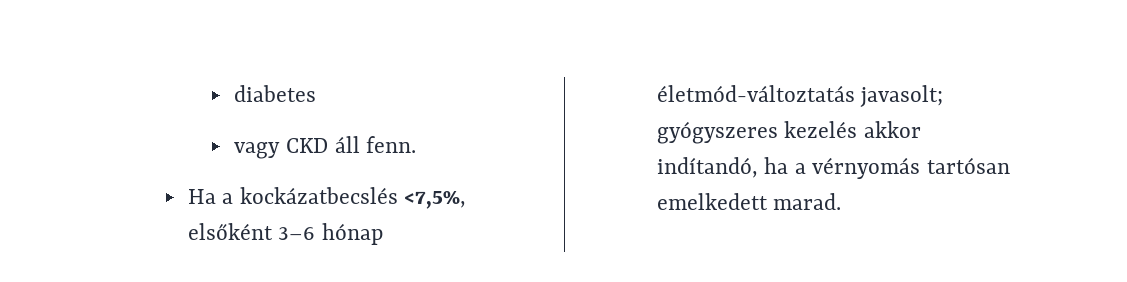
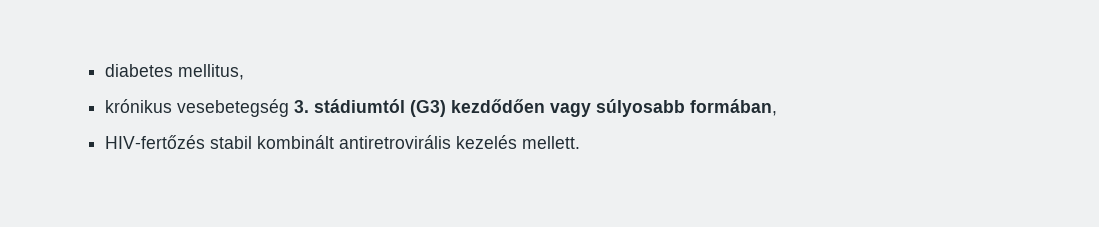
[234,136,417,159] [187,187,467,209] [187,223,383,245] [656,85,944,107] [656,121,921,144] [656,157,1011,179] [656,193,842,210] // vagy CKD áll fenn. // Ha a kockázatbecslés <7,5%, elsőként 3–6 hónap életmód-változtatás javasolt; gyógyszeres kezelés akkor indítandó, ha a vérnyomás tartósan emelkedett marad. -> [178,64,245,80] [105,99,778,117] [105,135,581,149] mellitus, // krónikus vesebetegség 3. stádiumtól (G3) kezdődően vagy súlyosabb formában, // HIV-fertőzés stabil kombinált antiretrovirális kezelés mellett.

